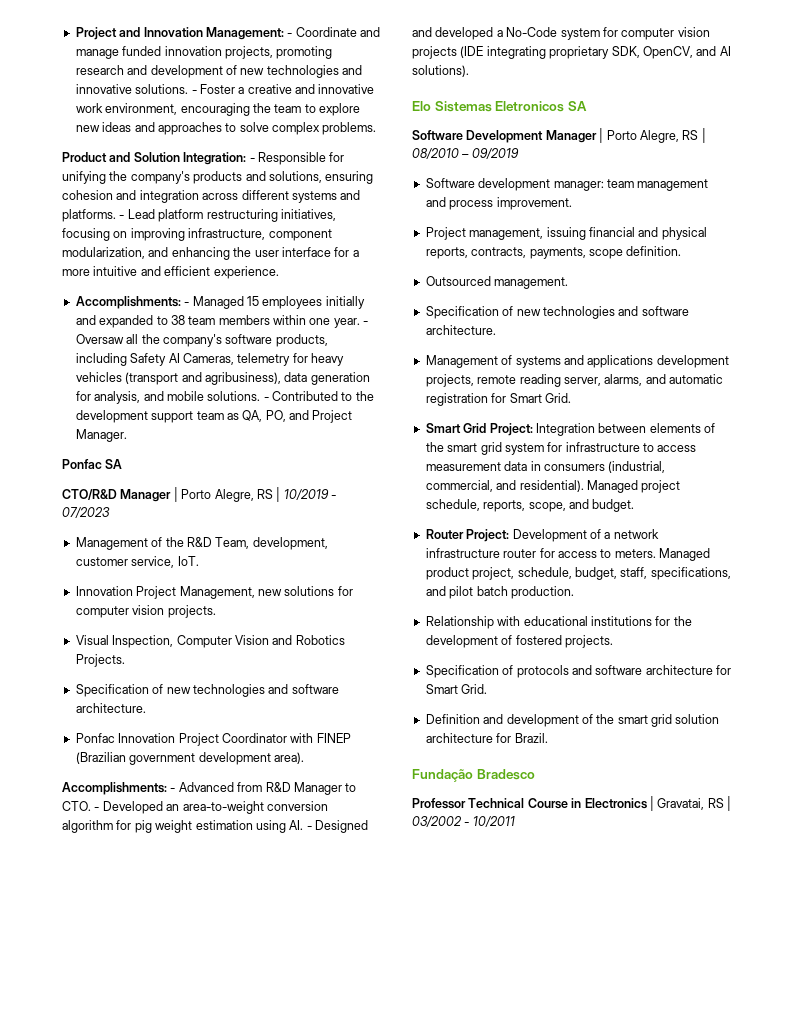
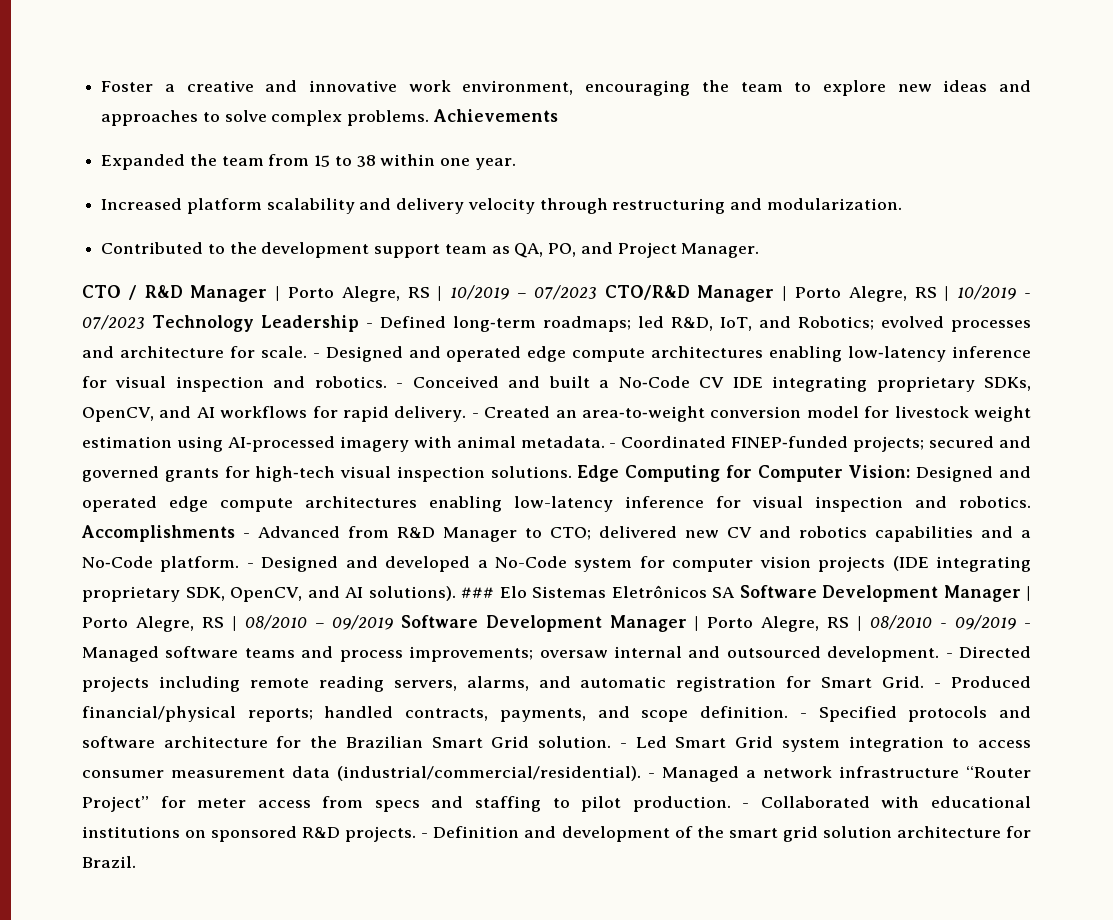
[75,27,380,40] [75,46,333,59] [75,65,362,78] [75,84,197,94] Project and Innovation Management: - Coordinate and manage funded innovation projects, promoting research and development of new technologies and innovative solutions. - -> (101, 86) none
[62,152,345,165] [62,171,374,184] [62,190,361,203] [62,209,336,222] [62,228,332,241] [62,247,359,260] [62,266,279,279] [75,296,365,309] [75,315,369,328] [75,334,328,347] [75,353,344,366] [75,372,370,385] [75,391,269,404] // Product and Solution Integration: - Responsible for unifying the company's products and solutions, ensuring cohesion and integration across different systems and platforms. - Lead platform restructuring initiatives, focusing on improving infrastructure, component modularization, and enhancing the user interface for a more intuitive and efficient experience. // Accomplishments: - Managed 15 employees initially and expanded to 38 team members within one year. - Oversaw all the company's software products, including Safety AI Cameras, telemetry for heavy vehicles (transport and agribusiness), data generation for analysis, and mobile solutions. - -> [432,109,558,122] [101,154,516,170] [101,198,902,214] Achievements // Expanded the team from 15 to 38 within one year. // Increased platform scalability and delivery velocity through restructuring and modularization. //
[62,459,123,469] Ponfac SA // -> [82,285,597,302] CTO / R&D Manager | Porto Alegre, RS | 10/2019 – 07/2023
[75,537,328,550] [75,556,199,568] [75,586,353,599] [75,605,216,618] [75,635,345,648] [75,654,125,667] [75,684,339,697] [75,703,146,713] [75,733,351,746] [75,752,304,765] [62,782,167,795] // Management of the R&D Team, development, customer service, IoT. // Innovation Project Management, new solutions for computer vision projects. // Visual Inspection, Computer Vision and Robotics Projects. // Specification of new technologies and software architecture. // Ponfac Innovation Project Coordinator with FINEP (Brazilian government development area). // Accomplishments: -> [152,315,1031,332] [82,346,1031,362] [82,376,1031,392] [82,406,1031,422] [82,436,1031,452] [82,465,1031,482] [82,496,1031,512] [81,525,235,542] Technology Leadership - Defined long‑term roadmaps; led R&D, IoT, and Robotics; evolved processes and architecture for scale. - Designed and operated edge compute architectures enabling low‑latency inference for visual inspection and robotics. - Conceived and built a No‑Code CV IDE integrating proprietary SDKs, OpenCV, and AI workflows for rapid delivery. - Created an area‑to‑weight conversion model for livestock weight estimation using AI‑processed imagery with animal metadata. - Coordinated FINEP‑funded projects; secured and governed grants for high‑tech visual inspection solutions. Edge Computing for Computer Vision: Designed and operated edge compute architectures enabling low-latency inference for visual inspection and robotics. Accomplishments
[62,801,328,814] [62,820,304,833] CTO. - Developed an area-to-weight conversion algorithm for pig weight estimation using AI. -> [550,526,1031,542] [82,556,240,572] CTO; delivered new CV and robotics capabilities and a No‑Code platform.
(469, 71) // -> [461,587,494,598] ###
[495,101,587,112] Eletronicos SA // -> [611,585,735,598] Eletrônicos SA
[425,178,709,191] [425,197,572,210] [425,227,707,240] [425,246,682,259] [425,276,569,289] [425,306,689,319] [425,325,496,335] [425,355,729,368] [425,374,474,387] // Software development manager: team management and process improvement. // Project management, issuing financial and physical reports, contracts, payments, scope definition. // Outsourced management. // Specification of new technologies and software architecture. // Management of systems and applications development projects, -> [400,615,1032,632] [82,646,1031,662] [82,676,240,692] Software Development Manager | Porto Alegre, RS | 08/2010 - 09/2019 - Managed software teams and process improvements; oversaw internal and outsourced development. - Directed projects including
[563,377,601,386] server, -> [393,680,457,691] servers,
[425,423,715,436] [425,442,697,455] [425,461,666,473] [425,480,681,493] [425,499,635,512] [425,529,659,542] [425,548,710,561] [425,567,731,580] [425,586,574,599] [425,616,692,629] [425,635,613,648] [425,665,514,678] // Smart Grid Project: Integration between elements of the smart grid system for infrastructure to access measurement data in consumers (industrial, commercial, and residential). Managed project schedule, reports, scope, and budget. // Router Project: Development of a network infrastructure router for access to meters. Managed product project, schedule, budget, staff, specifications, and pilot batch production. // Relationship with educational institutions for the development of fostered projects. // Specification of -> [934,676,1031,688] [82,706,897,722] - Produced financial/physical reports; handled contracts, payments, and scope definition. - Specified
[425,684,488,694] Smart Grid. // -> [310,736,1032,752] [82,766,1031,782] [82,796,1031,812] [82,826,429,842] the Brazilian Smart Grid solution. - Led Smart Grid system integration to access consumer measurement data (industrial/commercial/residential). - Managed a network infrastructure “Router Project” for meter access from specs and staffing to pilot production. - Collaborated with educational institutions on sponsored R&D projects. -
[412,769,535,782] [412,796,731,811] [412,816,515,827] // Fundação Bradesco // Professor Technical Course in Electronics | Gravatai, RS | 03/2002 - 10/2011 -> (136, 862) none

